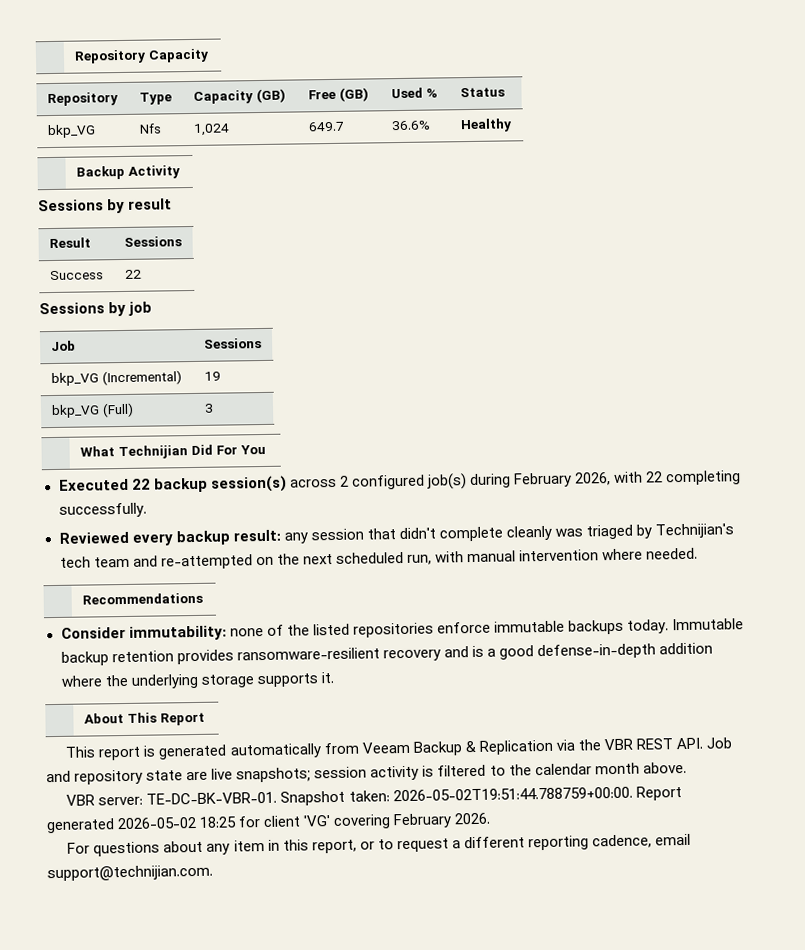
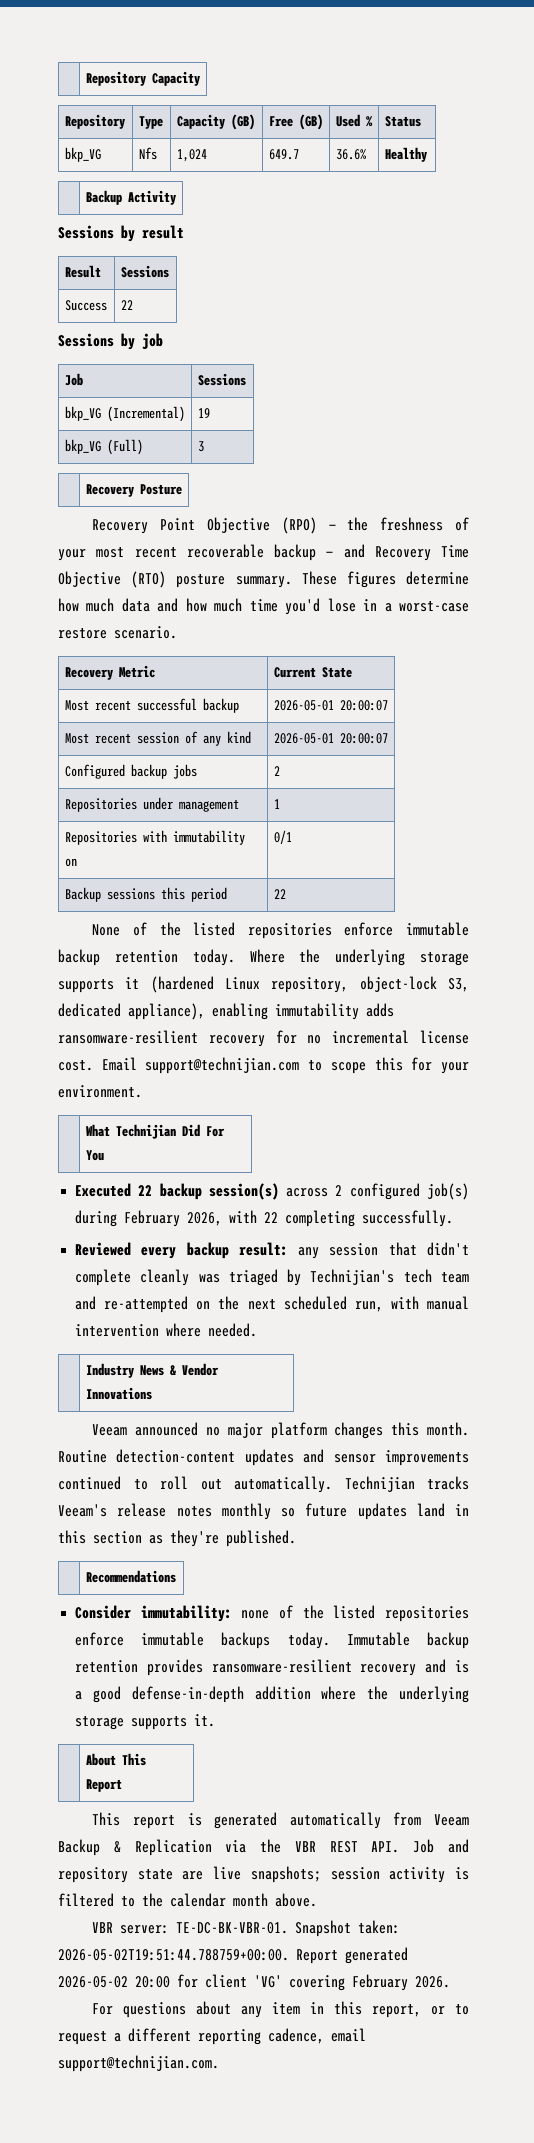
(214, 408) none -> [85,484,182,497] [92,517,470,534] [58,544,469,561] [58,571,469,588] [58,598,469,615] [58,626,177,639] [64,665,155,680] [273,667,352,678] [64,698,239,713] [273,700,388,711] [64,731,251,746] [273,733,388,744] [64,764,197,779] [273,766,280,776] [64,797,239,812] [273,799,280,809] [64,830,245,845] [64,858,77,867] [273,830,292,844] [64,887,227,902] [273,889,286,899] [92,922,469,939] [58,949,469,966] [58,976,469,993] [58,1003,394,1020] [58,1030,470,1047] [58,1057,470,1074] [58,1085,142,1098] // | Recovery Posture // Recovery Point Objective (RPO) — the freshness of your most recent recoverable backup — and Recovery Time Objective (RTO) posture summary. These figures determine how much data and how much time you'd lose in a worst-case restore scenario. // Recovery Metric | Current State // Most recent successful backup | 2026-05-01 20:00:07 // Most recent session of any kind | 2026-05-01 20:00:07 // Configured backup jobs | 2 // Repositories under management | 1 // Repositories with immutability on | 0/1 // Backup sessions this period | 22 // None of the listed repositories enforce immutable backup retention today. Where the underlying storage supports it (hardened Linux repository, object-lock S3, dedicated appliance), enabling immutability adds ransomware-resilient recovery for no incremental license cost. Email support@technijian.com to scope this for your environment.
(699, 553) none -> [85,1363,219,1378] [85,1387,152,1400] [92,1422,470,1439] [58,1449,469,1466] [58,1476,469,1493] [58,1503,469,1520] [58,1530,296,1547] // | Industry News & Vendor Innovations // Veeam announced no major platform changes this month. Routine detection-content updates and sensor improvements continued to roll out automatically. Technijian tracks Veeam's release notes monthly so future updates land in this section as they're published.
[199,816,238,828] 18:25 -> [135,1976,170,1988] 20:00

